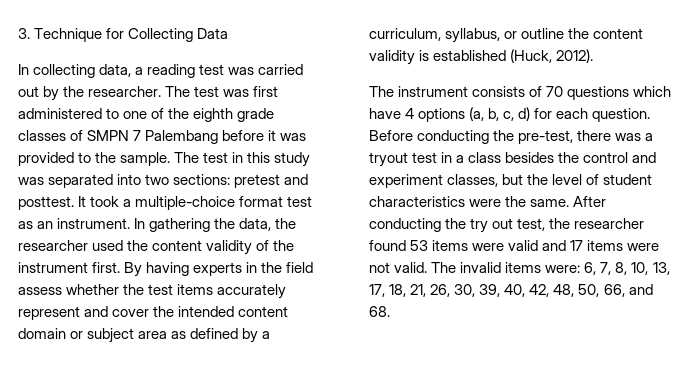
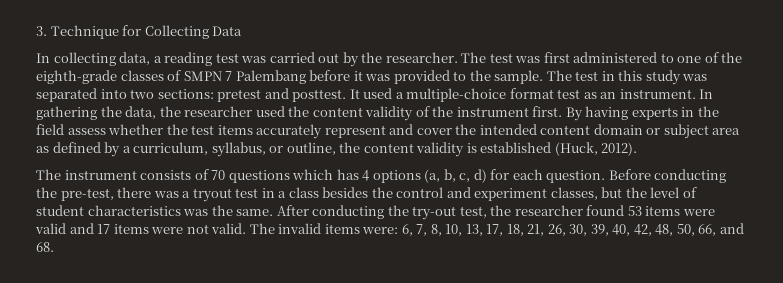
[193,108,275,122] eighth grade -> [36,70,117,84] eighth-grade
[90,196,120,207] took -> [363,88,393,99] used
[521,28,565,39] outline -> [286,142,336,155] outline,
[369,108,401,119] have -> [336,169,359,180] has
[469,199,502,207] were -> [183,209,209,216] was
[470,218,514,233] try out -> [412,206,457,220] try-out

